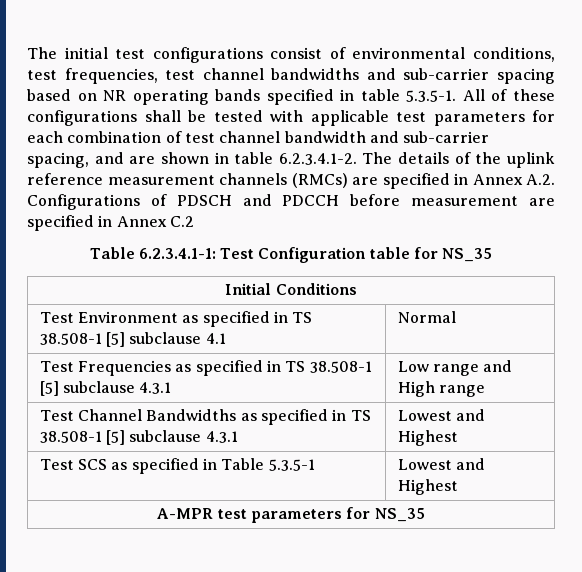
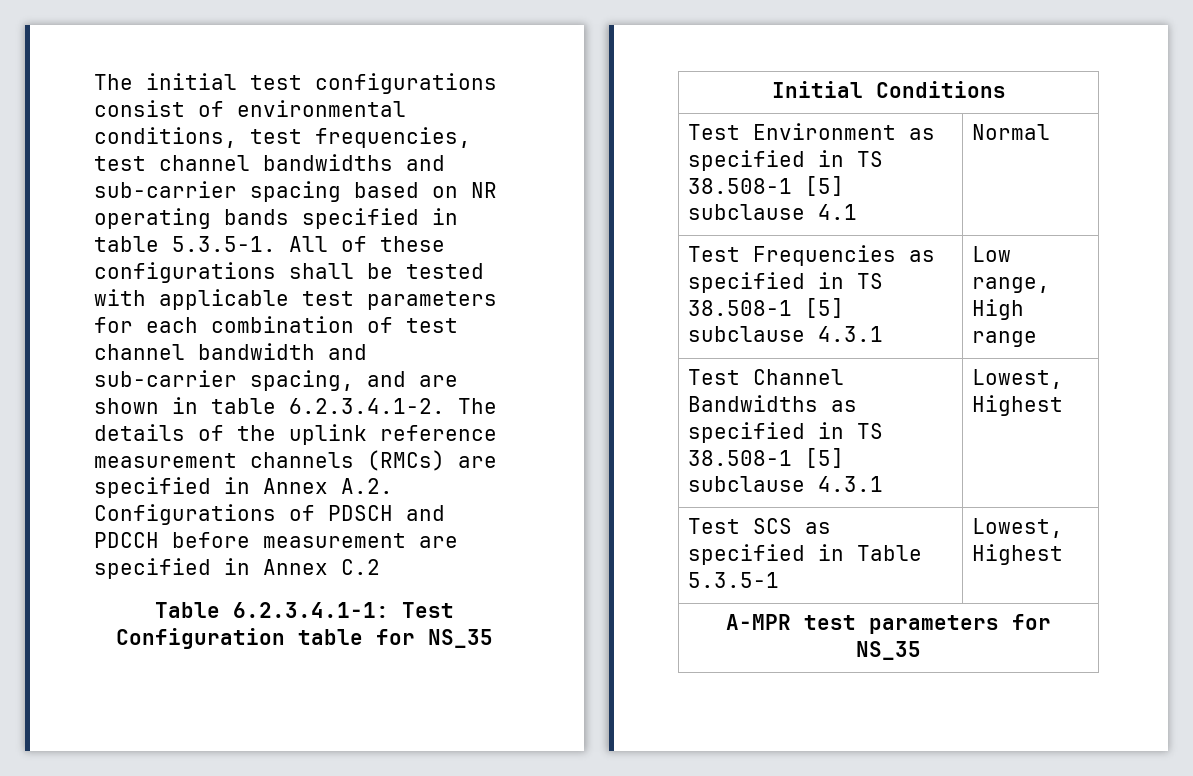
[432,360,513,376] range and -> [972,277,1051,293] range,
[397,409,485,421] Lowest and -> [972,369,1064,389] Lowest,
[397,458,485,470] Lowest and -> [972,518,1064,538] Lowest,

